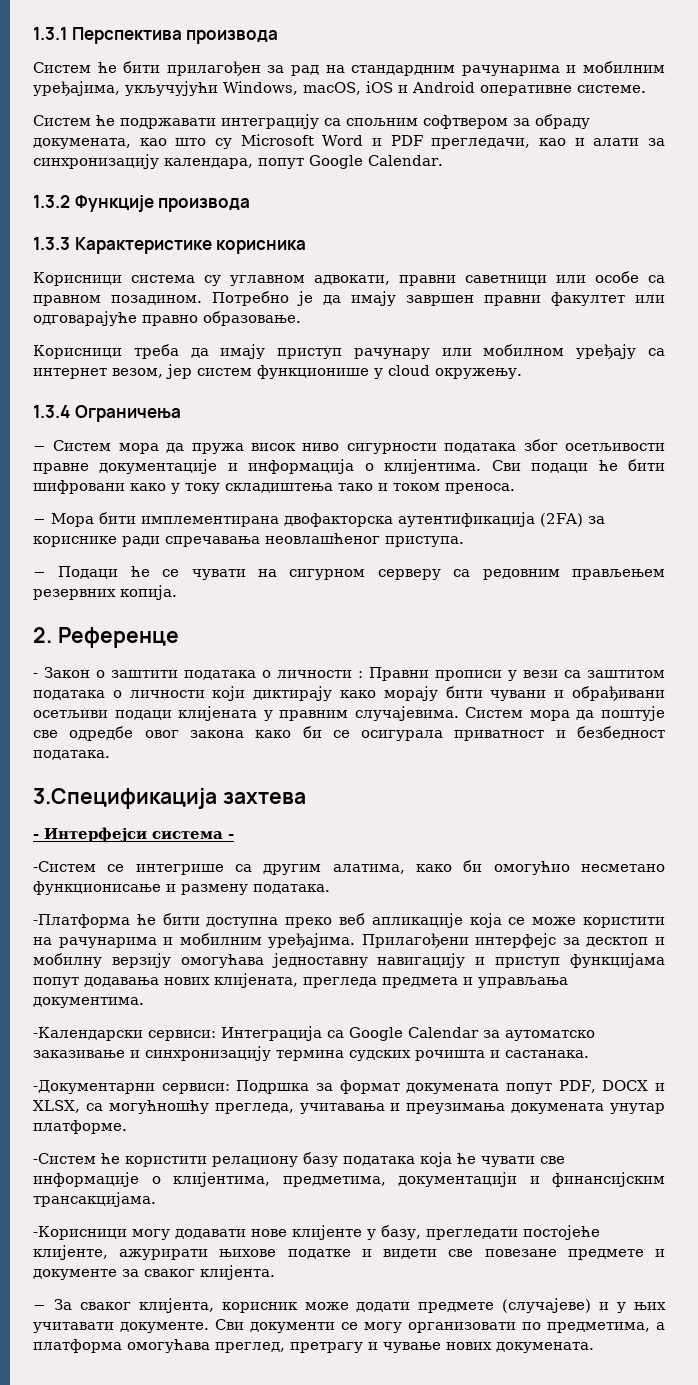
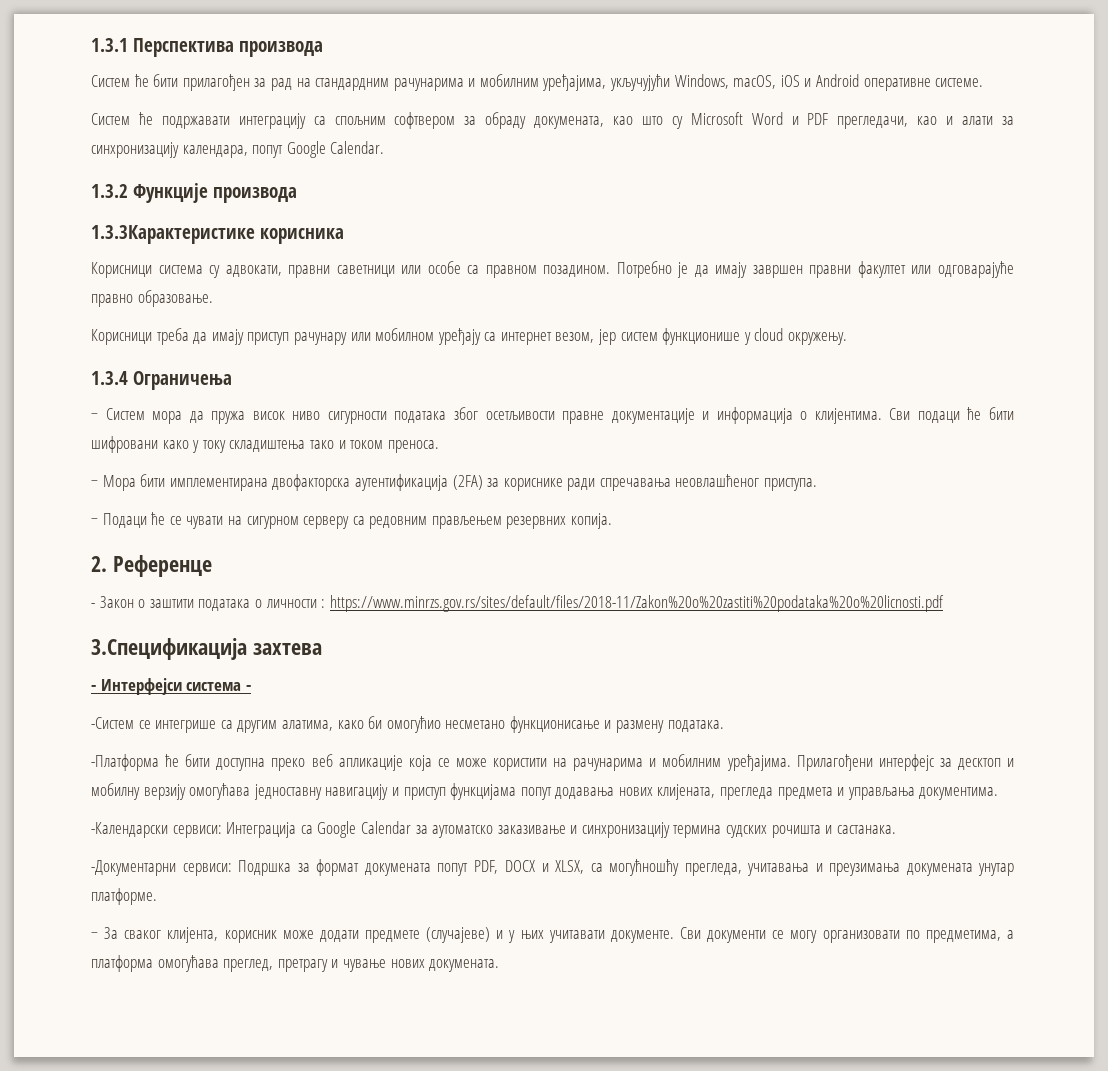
[33,237,212,254] 1.3.3 Карактеристике -> [91,225,255,244] 1.3.3Карактеристике
[230,275,305,286] углавном -> (221, 271) none
[369,667,665,681] [33,686,665,702] [33,706,665,721] [33,726,665,741] [33,750,110,760] Правни прописи у вези са заштитом података о личности који диктирају како морају бити чувани и обрађивани осетљиви подаци клијената у правним случајевима. Систем мора да поштује све одредбе овог закона како би се осигурала приватност и безбедност података. -> [329,595,944,612] https://www.minrzs.gov.rs/sites/default/files/2018-11/Zakon%20o%20zastiti%20podataka%20o%20licnosti.pdf
[33,1152,565,1167] [33,1172,665,1187] [33,1192,156,1207] [33,1225,600,1240] [33,1245,665,1260] [33,1265,275,1280] // -Систем ће користити релациону базу података која ће чувати све информације о клијентима, предметима, документацији и финансијским трансакцијама. // -Корисници могу додавати нове клијенте у базу, прегледати постојеће клијенте, ажурирати њихове податке и видети све повезане предмете и документе за сваког клијента. -> (157, 896) none

